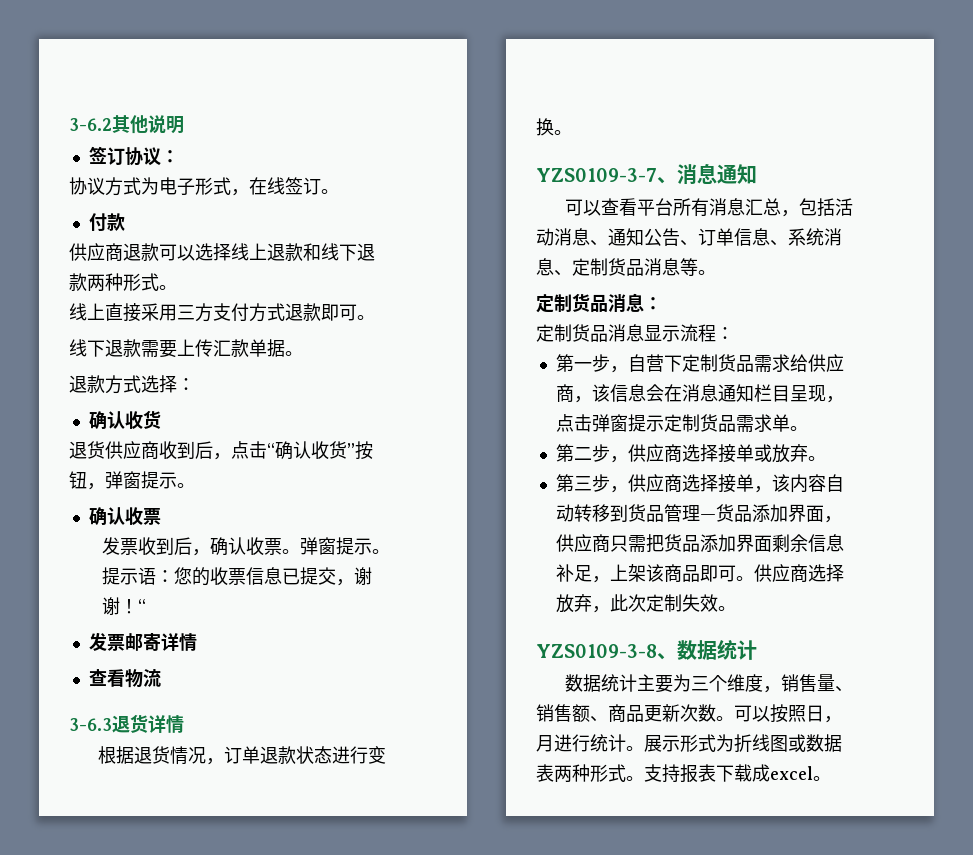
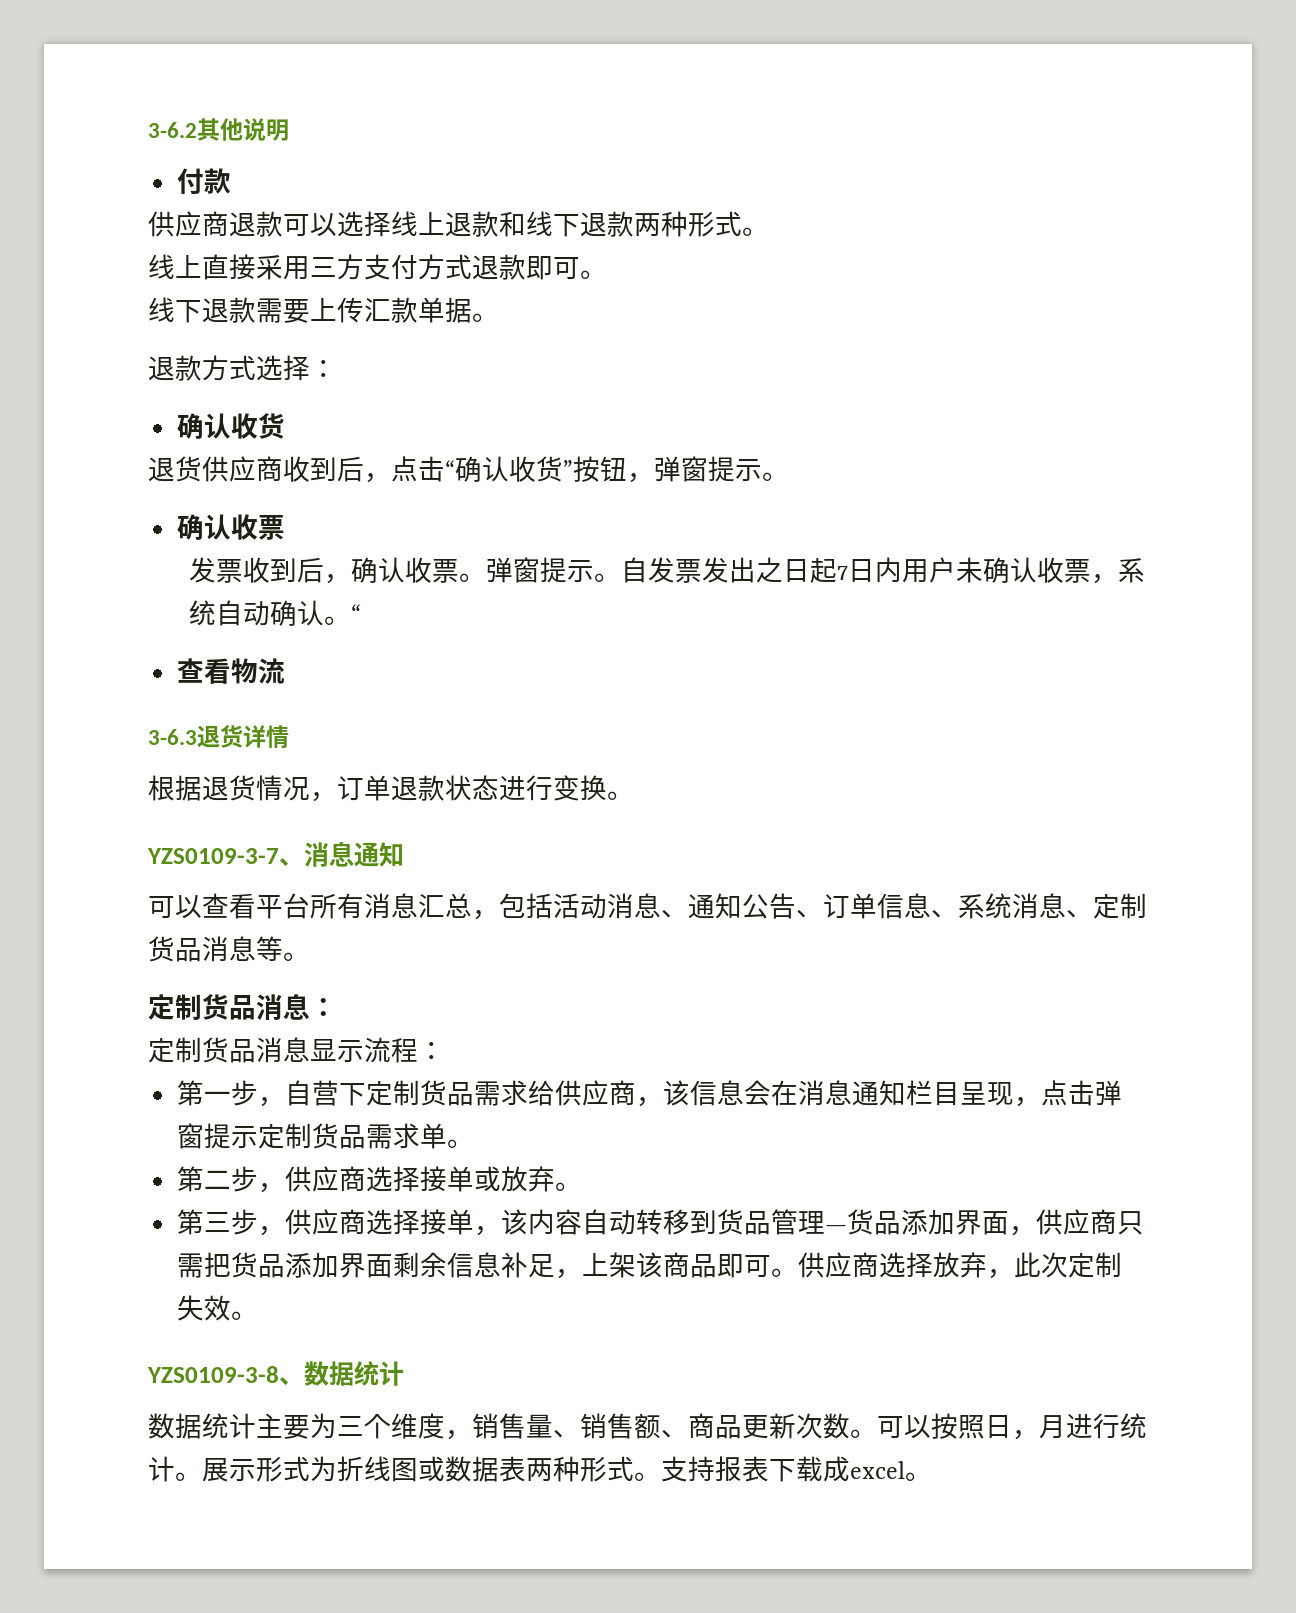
[88,146,179,166] [69,177,339,196] // 签订协议： // 协议方式为电子形式，在线签订。 -> (289, 130) none
[102,567,373,586] [102,597,147,615] [88,632,197,651] 提示语：您的收票信息已提交，谢谢！“ // 发票邮寄详情 -> [620,557,1145,584] [188,600,361,626] 自发票发出之日起7日内用户未确认收票，系统自动确认。“

